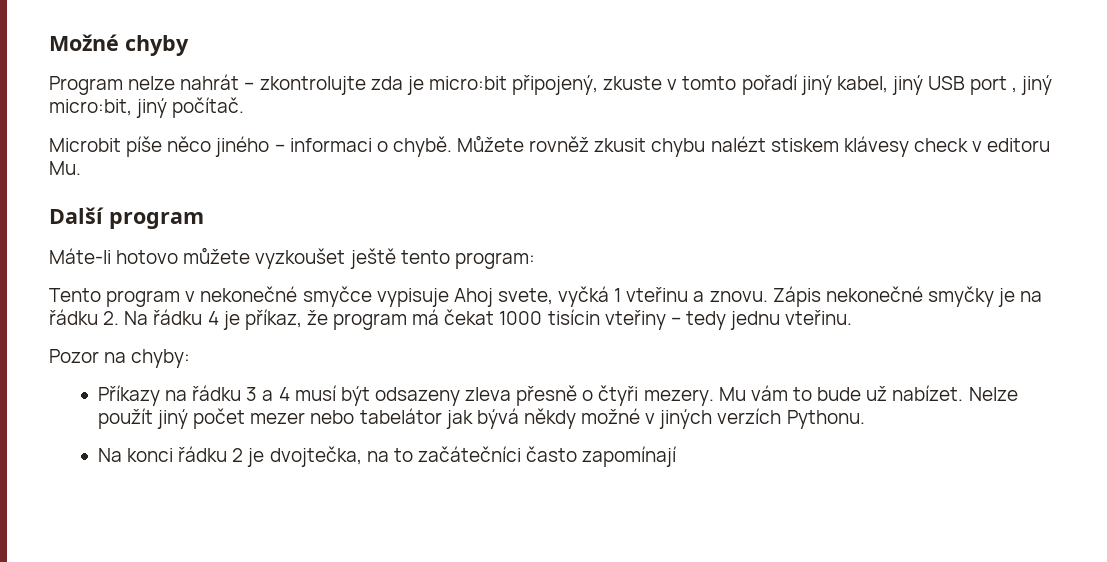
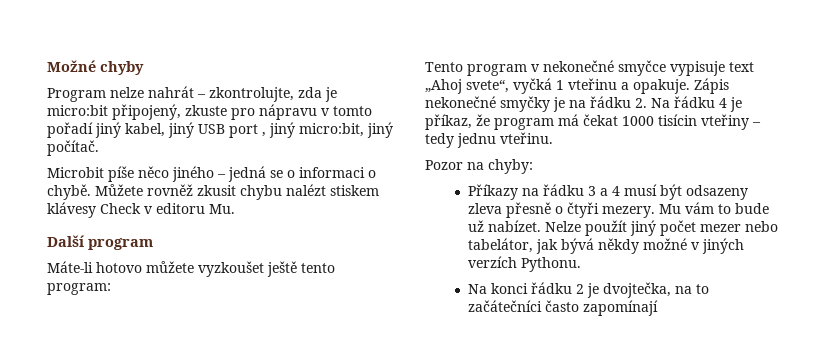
[259,76,366,95] zkontrolujte -> [209,87,294,102] zkontrolujte,
(663, 83) none -> [231,104,317,120] pro nápravu
(285, 148) none -> [228,166,295,182] jedná se o
[913,138,968,152] check -> [100,203,141,214] Check
[453,288,553,307] Ahoj svete, -> [729,62,754,72] [425,79,509,94] text „Ahoj svete“,
[709,291,768,302] znovu. -> [633,79,690,94] opakuje.
[359,408,442,424] tabelátor -> [467,238,533,253] tabelátor,

